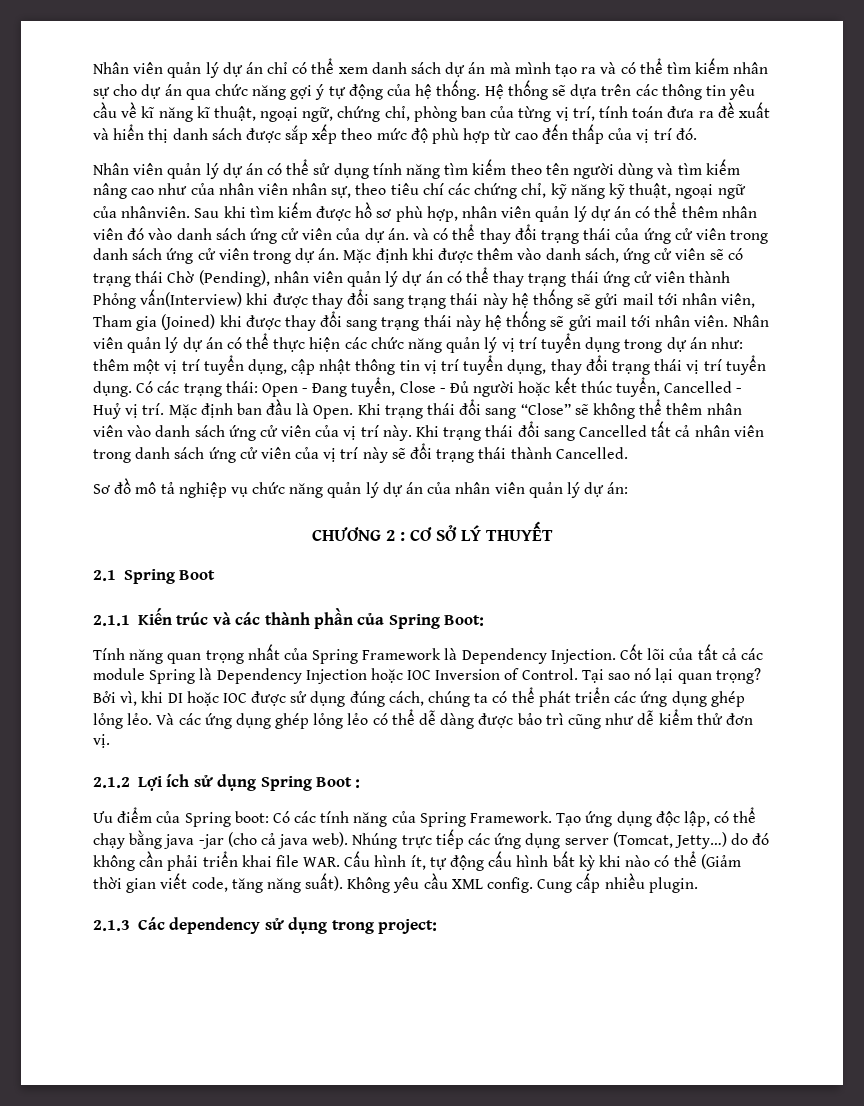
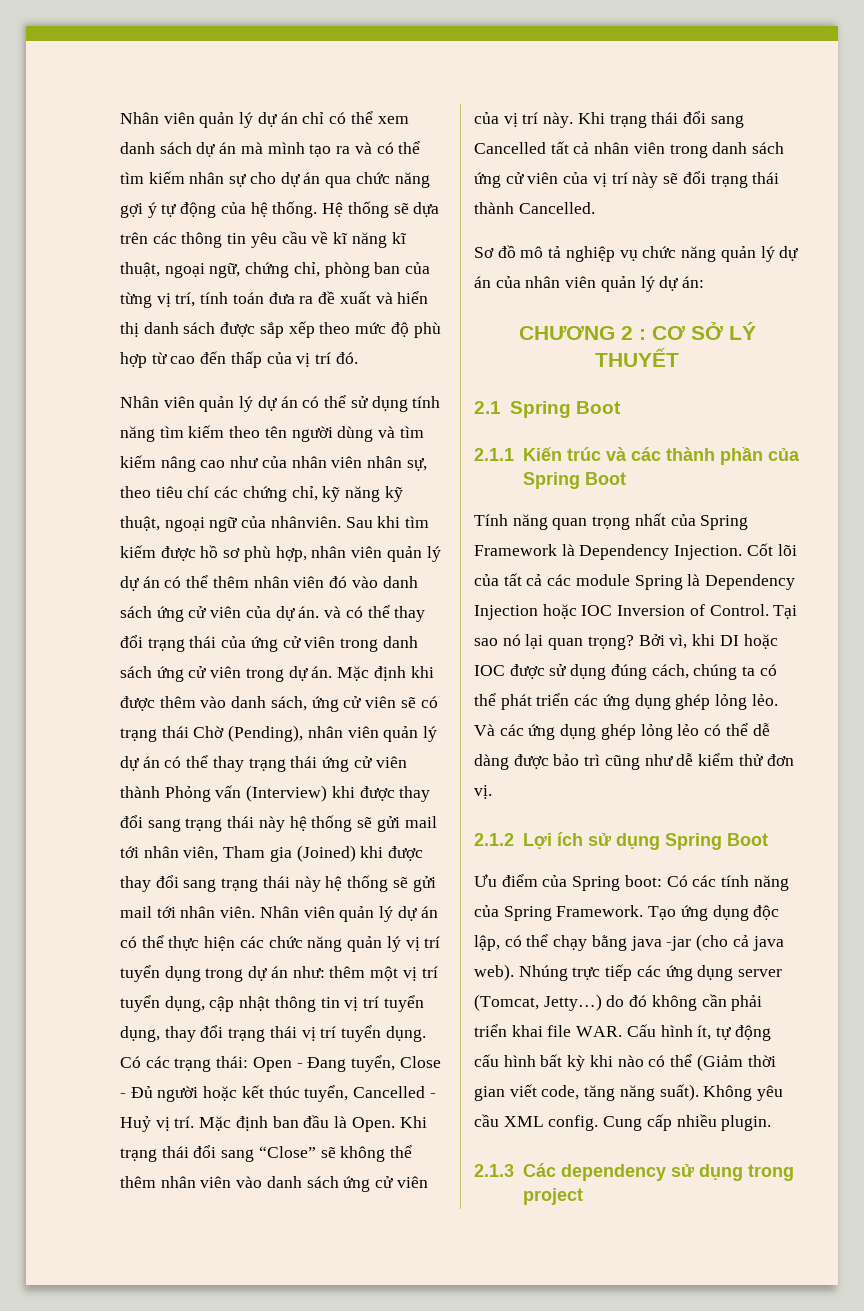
[140,289,243,307] vấn(Interview) -> [215,785,328,802] vấn (Interview)
[444,615,485,626] Boot: -> [584,472,626,485] Boot
[355,779,361,788] : -> (768, 839) none
[378,919,438,934] project: -> [522,1188,583,1205] project

